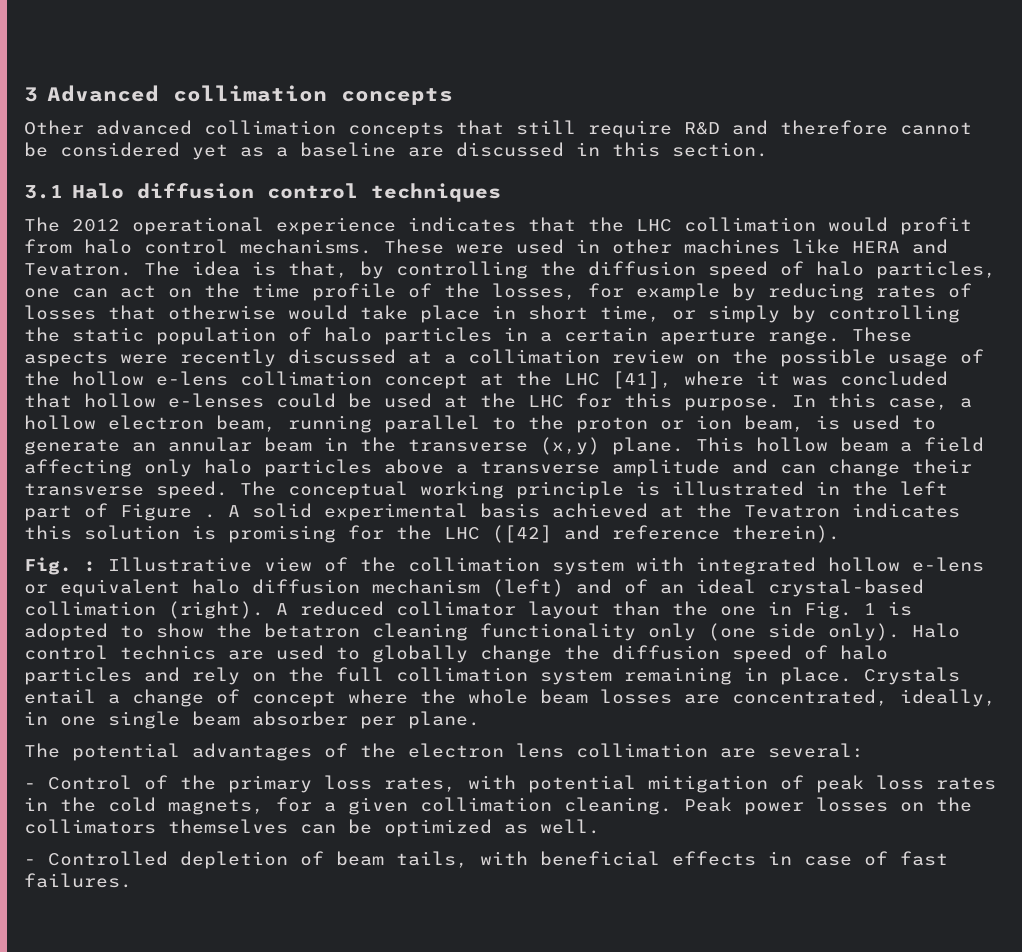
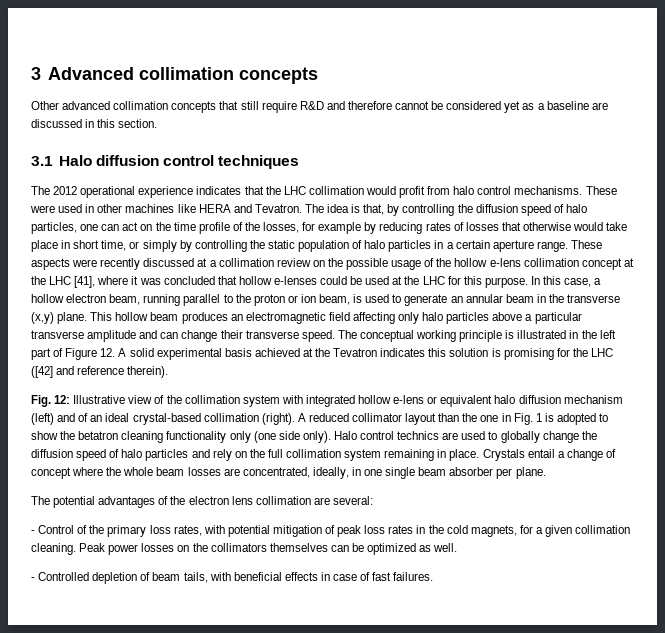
[900,442,912,452] a -> [181,312,326,324] produces an electromagnetic
(468, 469) none -> [534,312,582,324] particular
[204,514,216,518] . -> [100,348,116,357] 12.
[84,561,96,572] : -> [54,395,71,404] 12:

